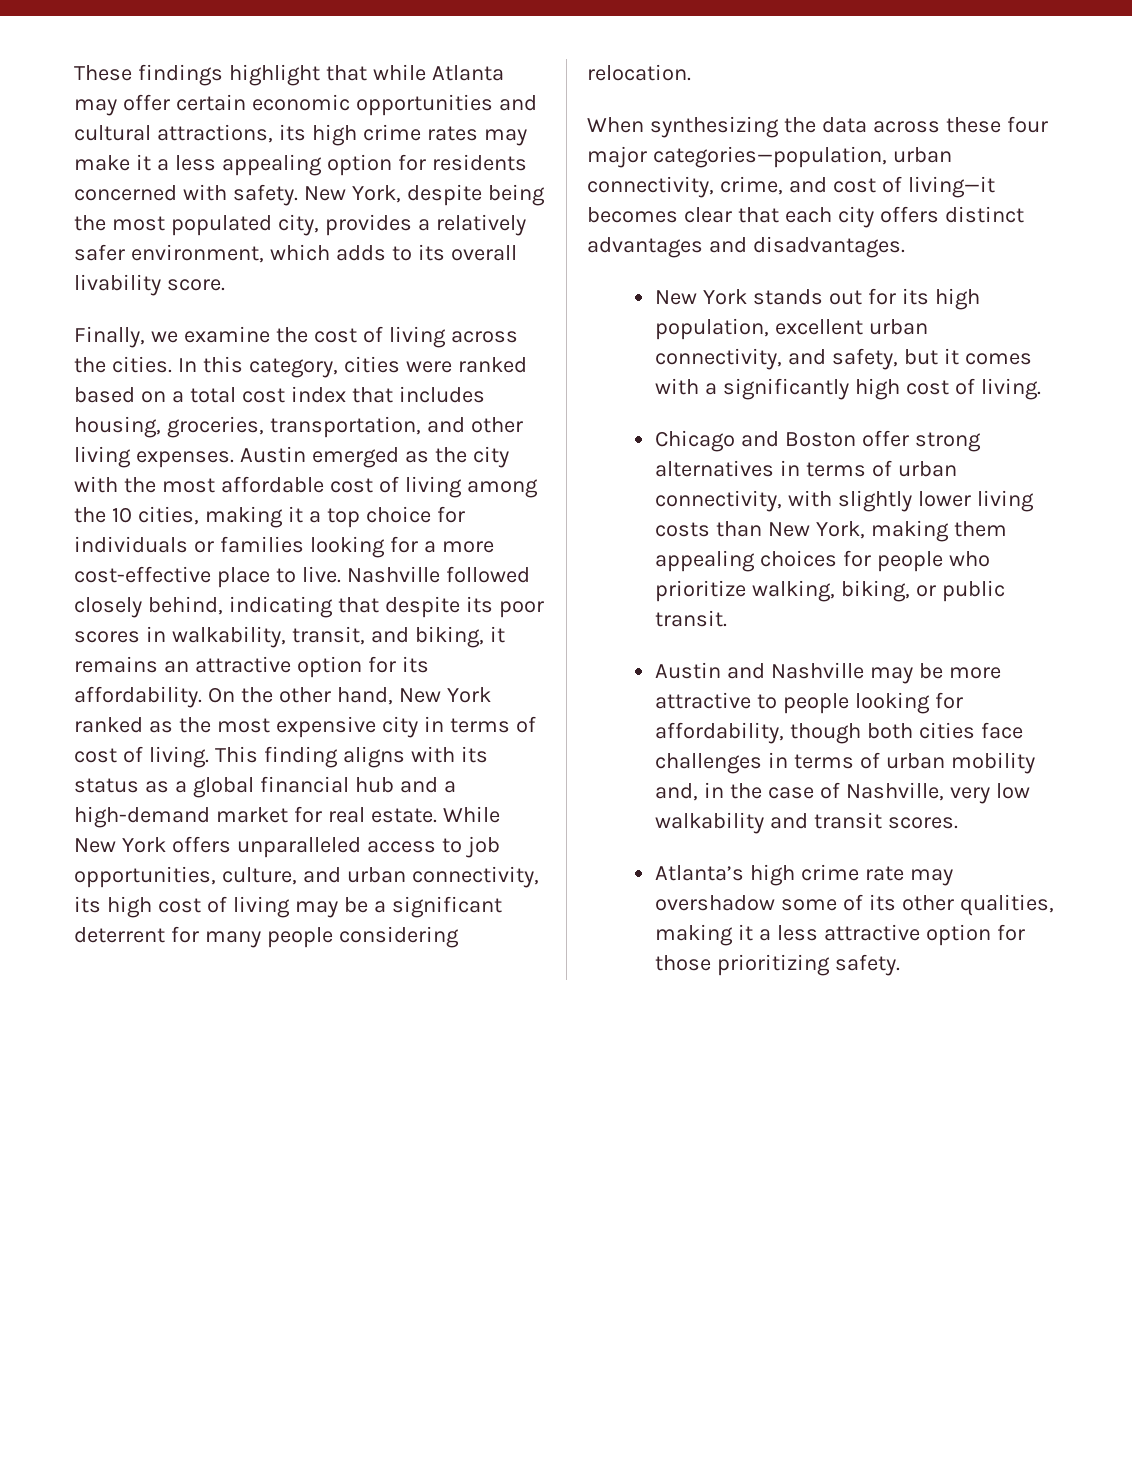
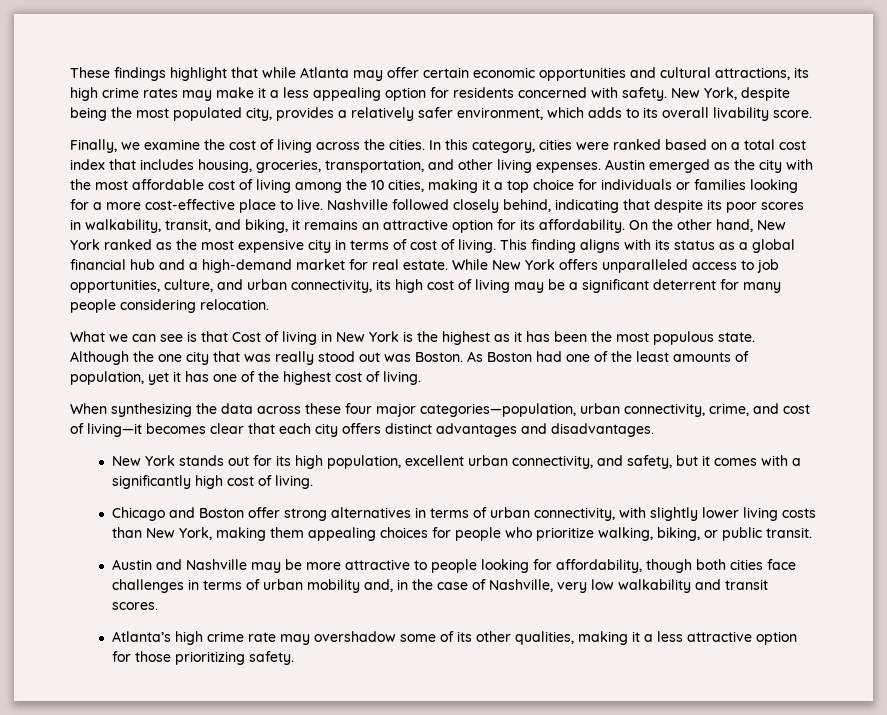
(691, 72) none -> [70,331,755,345] [70,351,749,365] [70,371,421,385] // What we can see is that Cost of living in New York is the highest as it has been the most populous state. Although the one city that was really stood out was Boston. As Boston had one of the least amounts of population, yet it has one of the highest cost of living.

